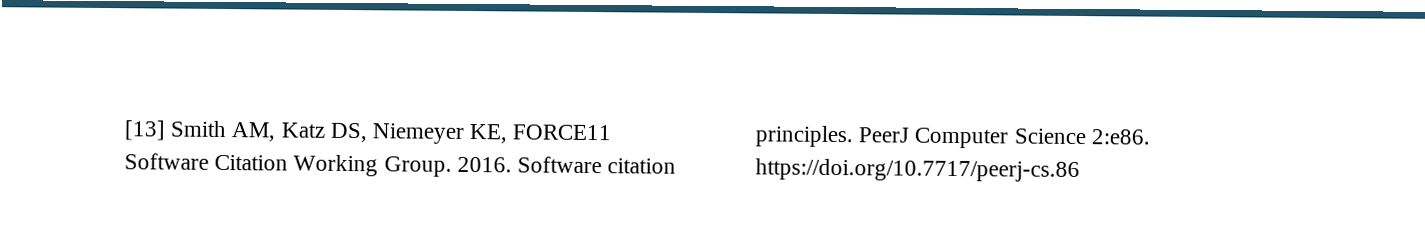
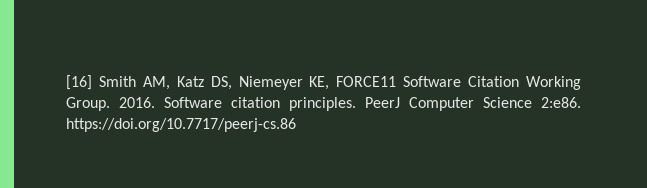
[124,120,165,141] [13] -> [66,75,92,90] [16]

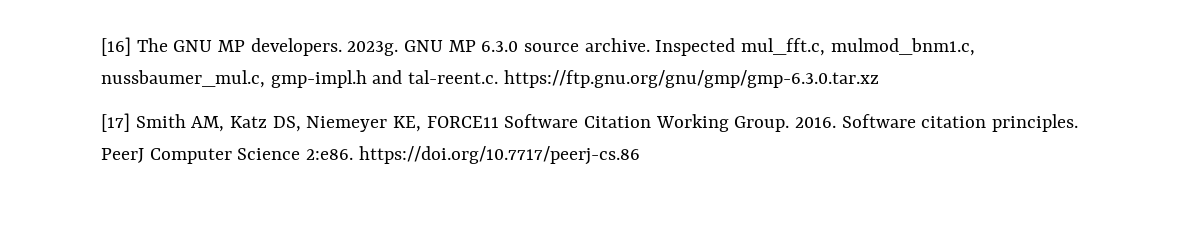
(92, 82) none -> [136,38,975,56] [101,70,879,88] [101,113,130,132] The GNU MP developers. 2023g. GNU MP 6.3.0 source archive. Inspected mul_fft.c, mulmod_bnm1.c, nussbaumer_mul.c, gmp-impl.h and tal-reent.c. https://ftp.gnu.org/gnu/gmp/gmp-6.3.0.tar.xz // [17]

